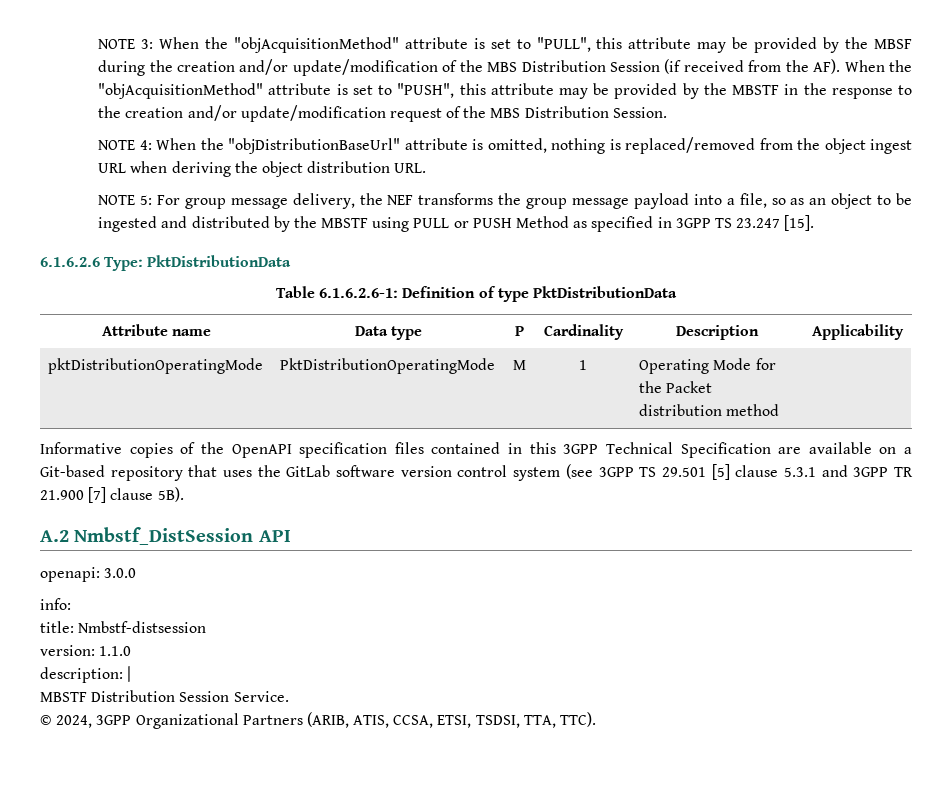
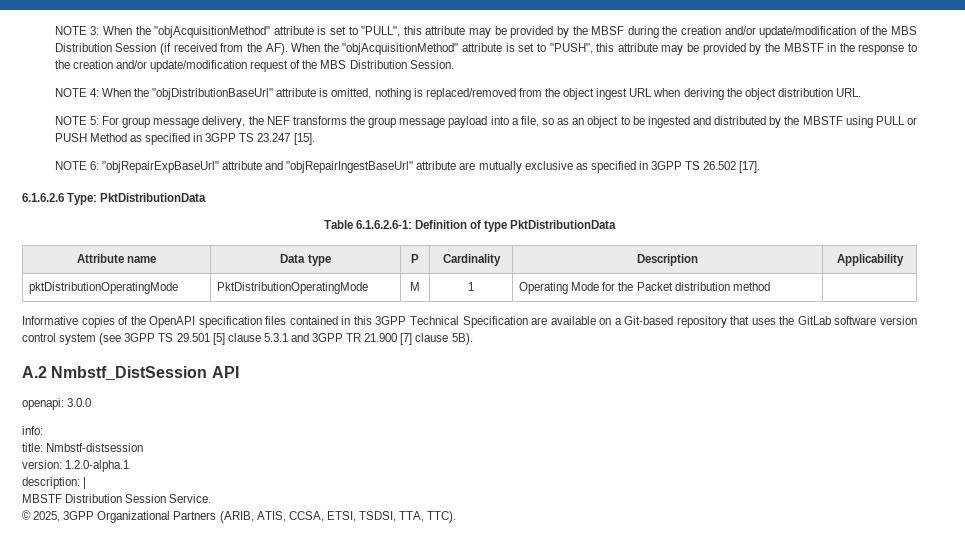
(815, 223) none -> [54,161,761,173] // NOTE 6: "objRepairExpBaseUrl" attribute and "objRepairIngestBaseUrl" attribute are mutually exclusive as specified in 3GPP TS 26.502 [17].
[99,646,132,656] 1.1.0 -> [65,460,130,472] 1.2.0-alpha.1
[56,715,93,728] 2024, -> [33,511,61,522] 2025,

